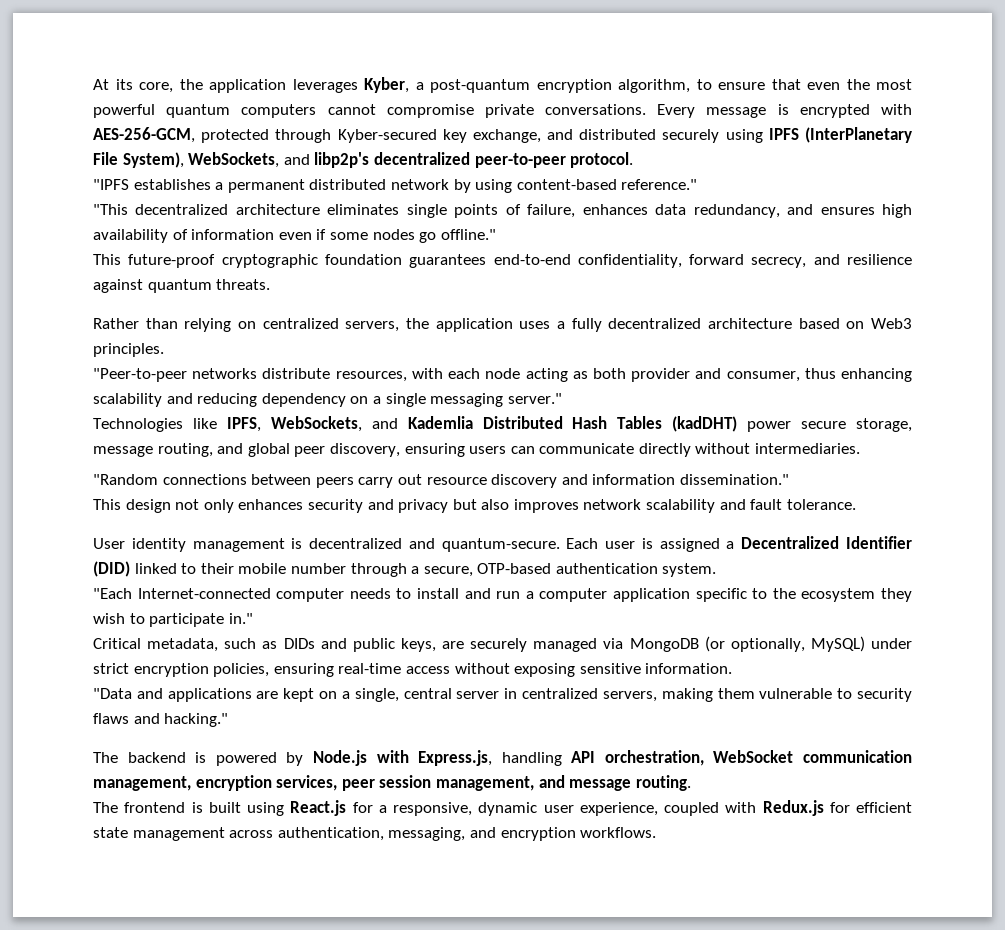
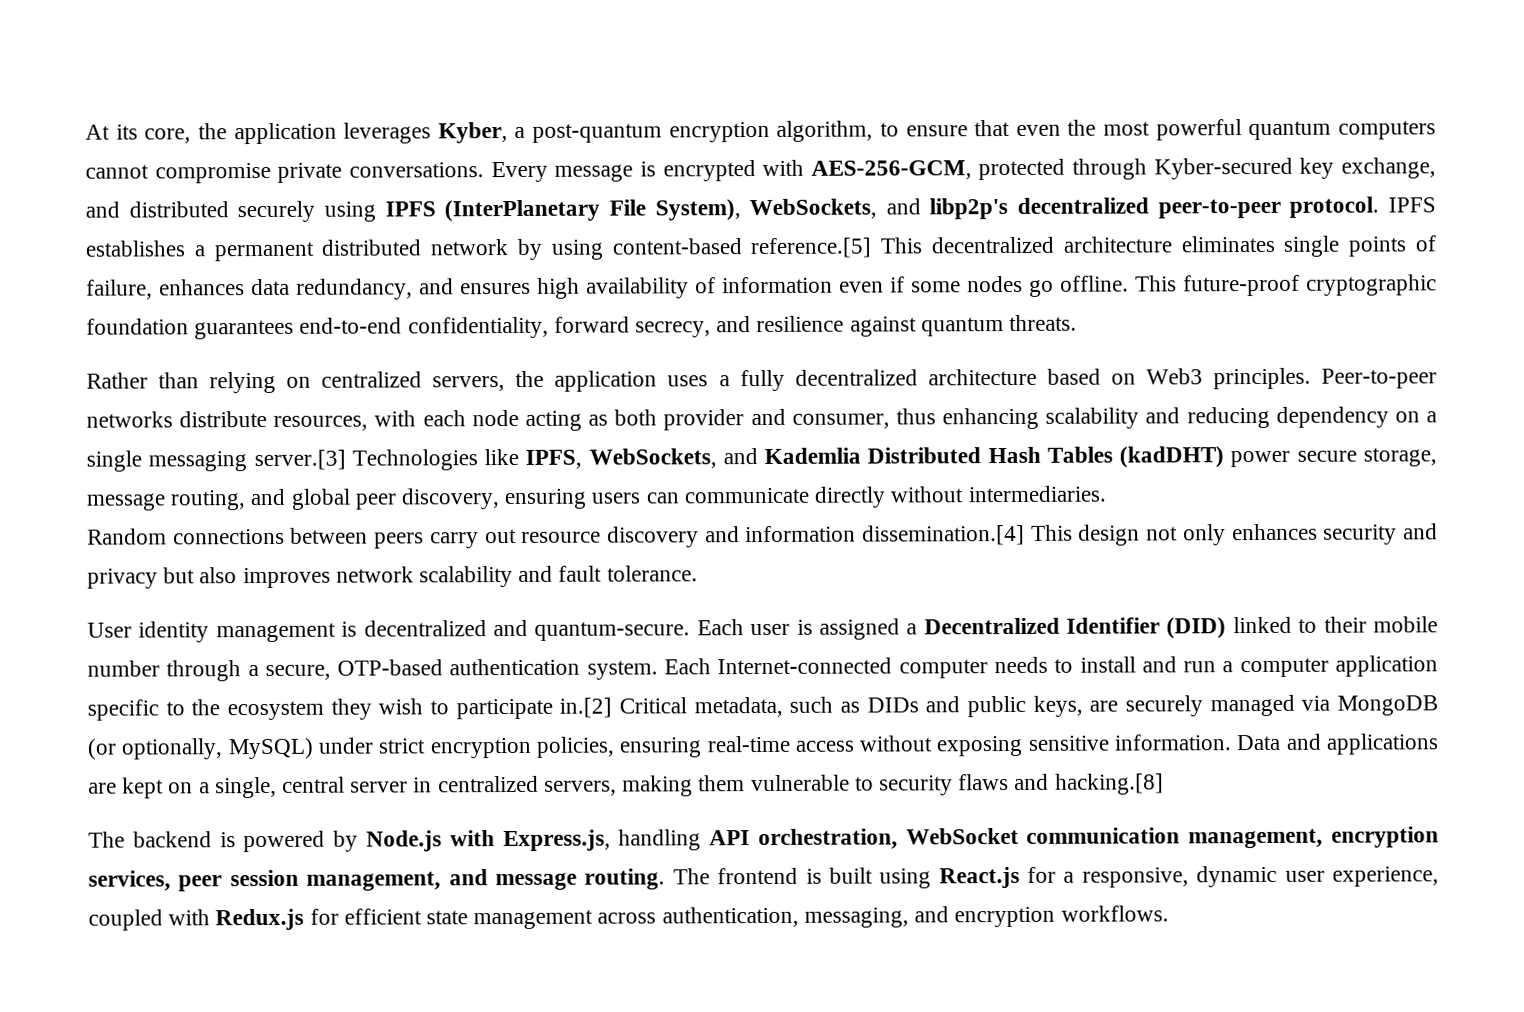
[93,179,129,190] // "IPFS -> [1387,197,1436,213] IPFS
[621,179,698,190] [93,204,128,215] reference." // "This -> [750,237,923,259] reference.[5] This
[440,229,496,240] offline." // -> [1060,275,1129,292] offline.
[93,368,187,382] // "Peer-to-peer -> [1320,368,1437,389] Peer-to-peer
[507,393,562,404] server." // -> [253,449,346,471] server.[3]
[93,474,158,485] "Random -> [87,528,167,545] Random
[679,474,789,485] dissemination." // -> [862,524,1026,546] dissemination.[4]
[93,588,132,599] // "Each -> [664,658,712,675] Each
[228,613,253,624] in." // -> [559,697,613,718] in.[2]
[93,688,132,699] // "Data -> [1236,734,1281,751] Data
[164,713,229,727] hacking." -> [1054,773,1164,795] hacking.[8]
(691, 783) // -> (666, 879) none

